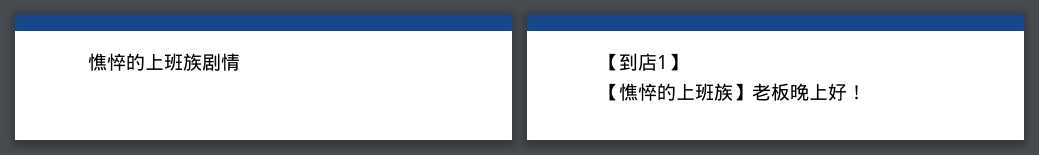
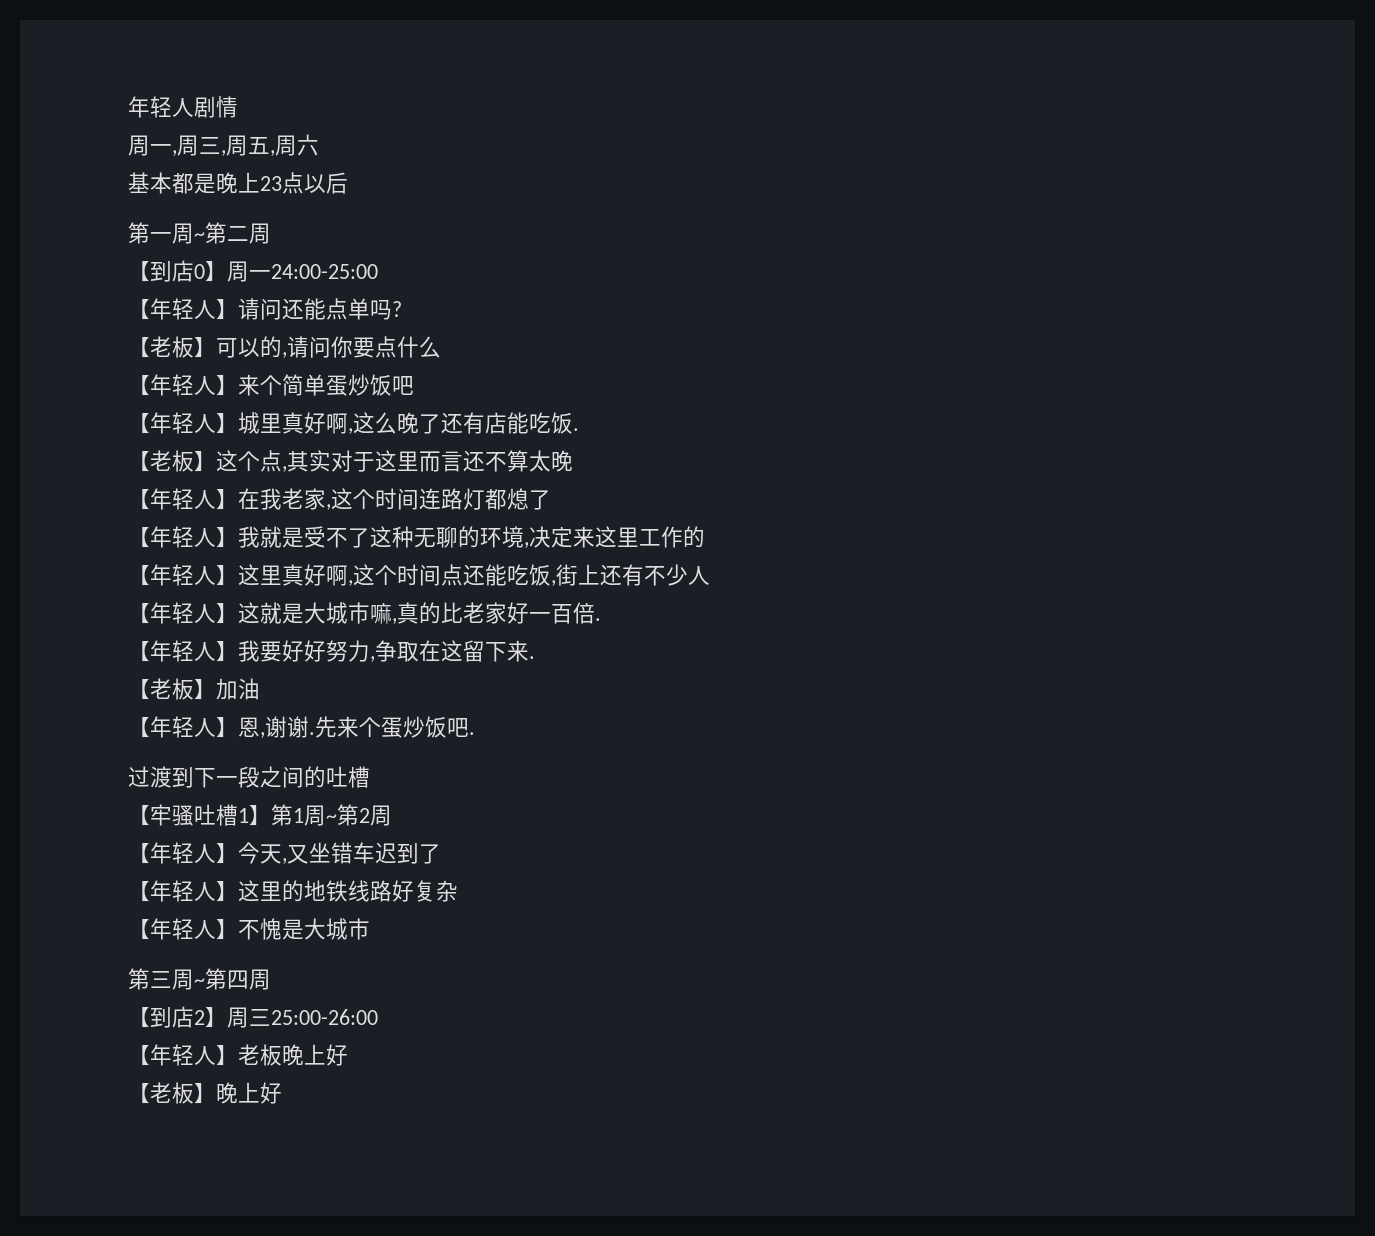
[88,53,240,71] [600,53,687,71] [600,83,733,101] 憔悴的上班族剧情 // 【到店1】 // 【憔悴的上班族 -> [128,96,238,118] [128,134,319,156] [128,172,348,194] [128,222,271,244] [128,260,378,282] [128,298,402,320] [128,336,441,358] [128,374,414,396] [128,412,579,434] [128,450,573,472] [128,488,551,510] [128,526,705,548] [128,564,710,586] [128,602,601,624] [128,640,535,662] [128,678,260,700] [128,716,475,738] [128,766,370,788] [128,804,392,826] [128,842,441,864] [128,880,458,902] [128,918,370,940] [128,968,271,990] [128,1006,378,1028] [128,1044,216,1066] 年轻人剧情 // 周一,周三,周五,周六 // 基本都是晚上23点以后 // 第一周~第二周 // 【到店0】周一24:00-25:00 // 【年轻人】请问还能点单吗? // 【老板】可以的,请问你要点什么 // 【年轻人】来个简单蛋炒饭吧 // 【年轻人】城里真好啊,这么晚了还有店能吃饭. // 【老板】这个点,其实对于这里而言还不算太晚 // 【年轻人】在我老家,这个时间连路灯都熄了 // 【年轻人】我就是受不了这种无聊的环境,决定来这里工作的 // 【年轻人】这里真好啊,这个时间点还能吃饭,街上还有不少人 // 【年轻人】这就是大城市嘛,真的比老家好一百倍. // 【年轻人】我要好好努力,争取在这留下来. // 【老板】加油 // 【年轻人】恩,谢谢.先来个蛋炒饭吧. // 过渡到下一段之间的吐槽 // 【牢骚吐槽1】第1周~第2周 // 【年轻人】今天,又坐错车迟到了 // 【年轻人】这里的地铁线路好复杂 // 【年轻人】不愧是大城市 // 第三周~第四周 // 【到店2】周三25:00-26:00 // 【年轻人
[847,85,866,100] ！ -> [128,1082,282,1104] // 【老板】晚上好

